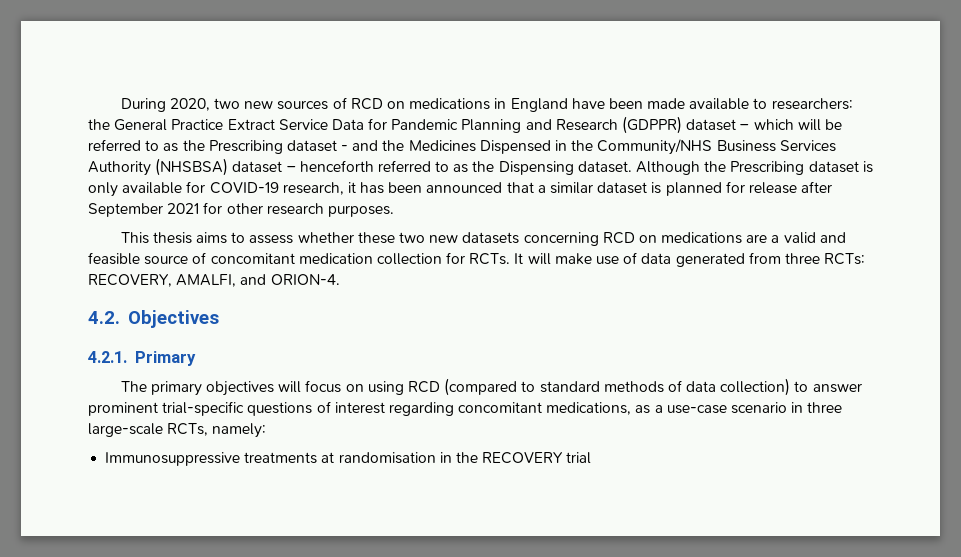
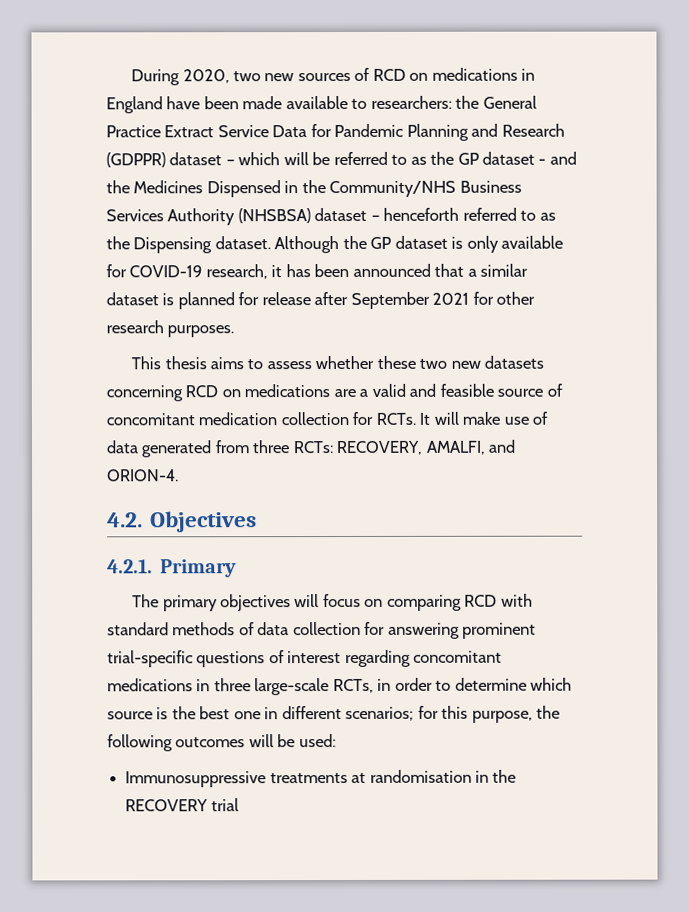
[208,140,283,154] Prescribing -> [457,152,480,165] GP
[730,161,805,175] Prescribing -> [370,236,393,249] GP
[367,378,536,396] using RCD (compared to -> [386,593,533,611] comparing RCD with
[720,378,862,396] collection) to answer -> [292,621,460,639] collection for answering
[546,402,843,415] [88,423,267,438] medications, as a use-case scenario in three large-scale RCTs, namely: -> [107,677,573,696] [107,705,561,723] [107,734,336,752] medications in three large-scale RCTs, in order to determine which source is the best one in different scenarios; for this purpose, the following outcomes will be used:

